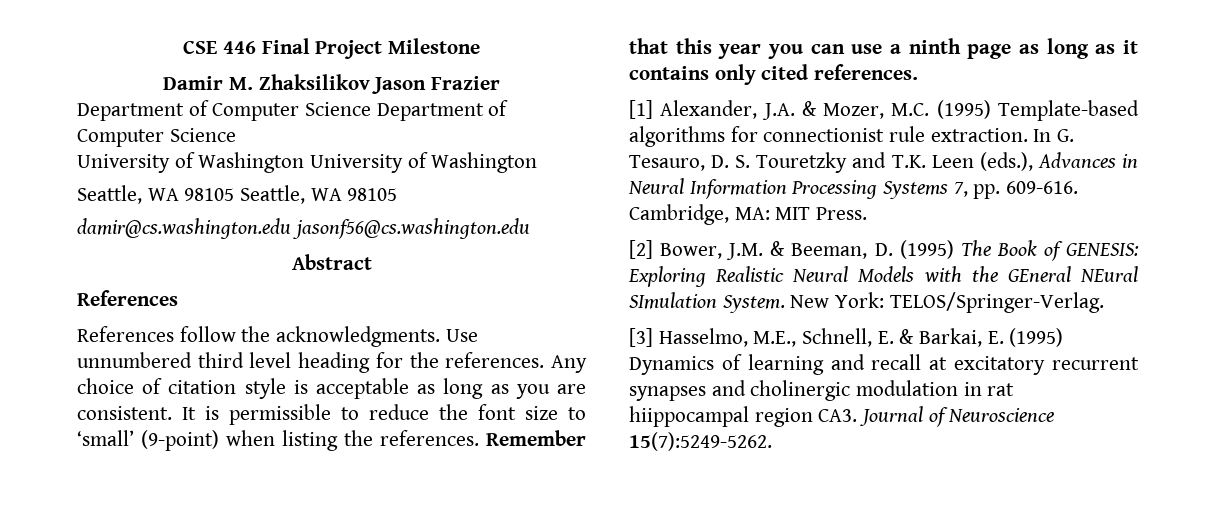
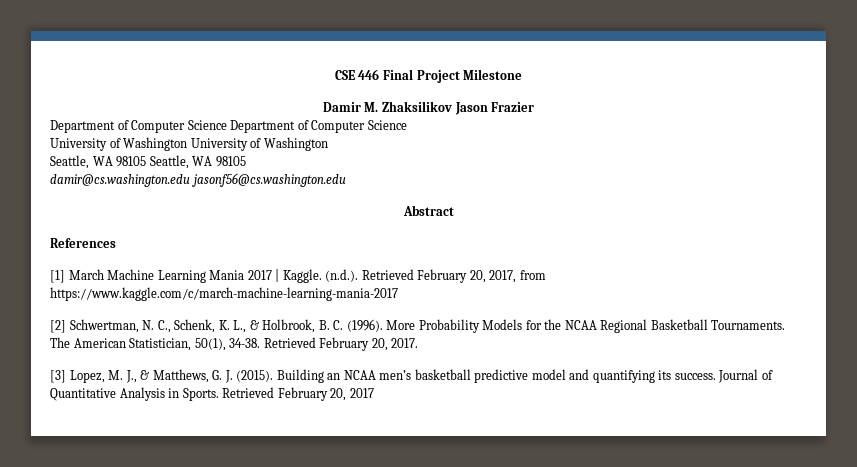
[77,326,478,347] [77,352,587,373] [77,378,586,399] [77,404,586,425] [77,430,586,451] [629,38,1138,59] [629,64,919,85] [629,100,1139,121] [629,126,1075,147] [629,152,1138,173] [628,178,1079,199] [629,204,868,225] [629,240,1139,261] [628,266,1138,287] [629,292,1104,313] [629,328,1064,347] [629,354,1139,375] [629,380,1015,401] [629,406,1055,427] [629,432,772,451] References follow the acknowledgments. Use unnumbered third level heading for the references. Any choice of citation style is acceptable as long as you are consistent. It is permissible to reduce the font size to ‘small’ (9-point) when listing the references. Remember that this year you can use a ninth page as long as it contains only cited references. // [1] Alexander, J.A. & Mozer, M.C. (1995) Template-based algorithms for connectionist rule extraction. In G. Tesauro, D. S. Touretzky and T.K. Leen (eds.), Advances in Neural Information Processing Systems 7, pp. 609-616. Cambridge, MA: MIT Press. // [2] Bower, J.M. & Beeman, D. (1995) The Book of GENESIS: Exploring Realistic Neural Models with the GEneral NEural SImulation System. New York: TELOS/Springer-Verlag. // [3] Hasselmo, M.E., Schnell, E. & Barkai, E. (1995) Dynamics of learning and recall at excitatory recurrent synapses and cholinergic modulation in rat hiippocampal region CA3. Journal of Neuroscience 15(7):5249-5262. -> [50,269,546,283] [50,287,398,301] [50,319,786,333] [50,337,419,351] [50,369,773,383] [50,387,374,401] [1] March Machine Learning Mania 2017 | Kaggle. (n.d.). Retrieved February 20, 2017, from https://www.kaggle.com/c/march-machine-learning-mania-2017 // [2] Schwertman, N. C., Schenk, K. L., & Holbrook, B. C. (1996). More Probability Models for the NCAA Regional Basketball Tournaments. The American Statistician, 50(1), 34-38. Retrieved February 20, 2017. // [3] Lopez, M. J., & Matthews, G. J. (2015). Building an NCAA men’s basketball predictive model and quantifying its success. Journal of Quantitative Analysis in Sports. Retrieved February 20, 2017

